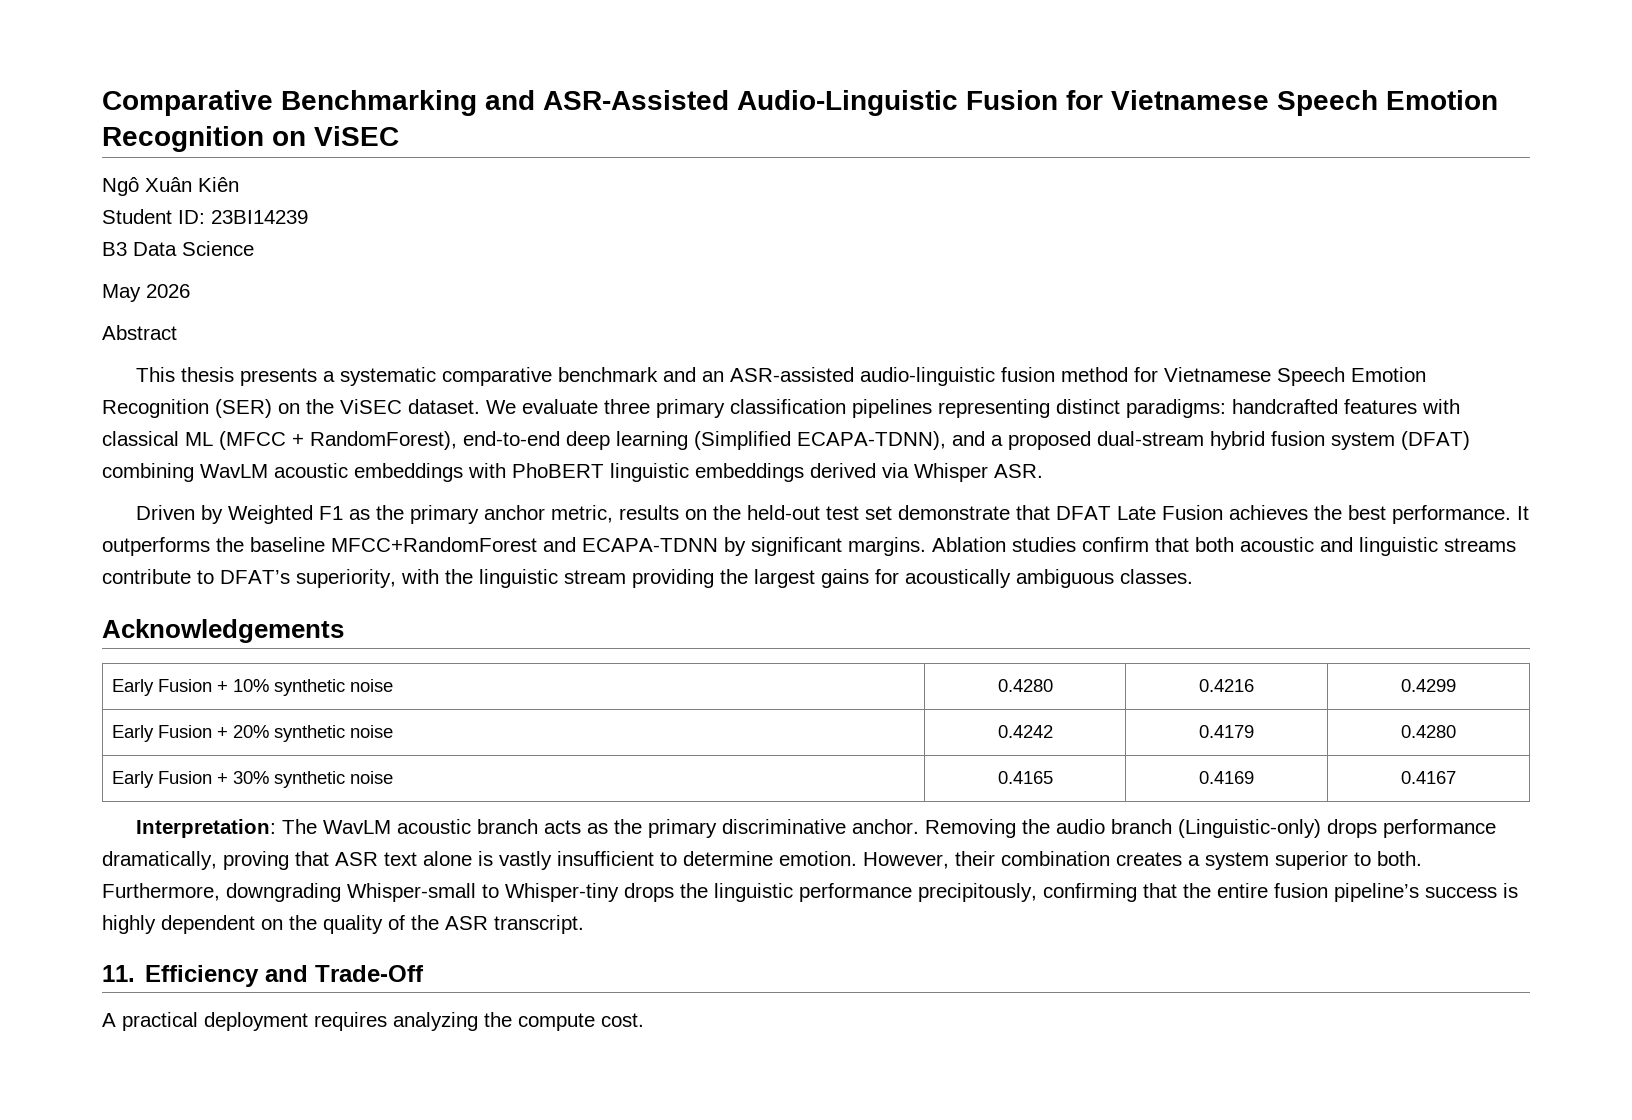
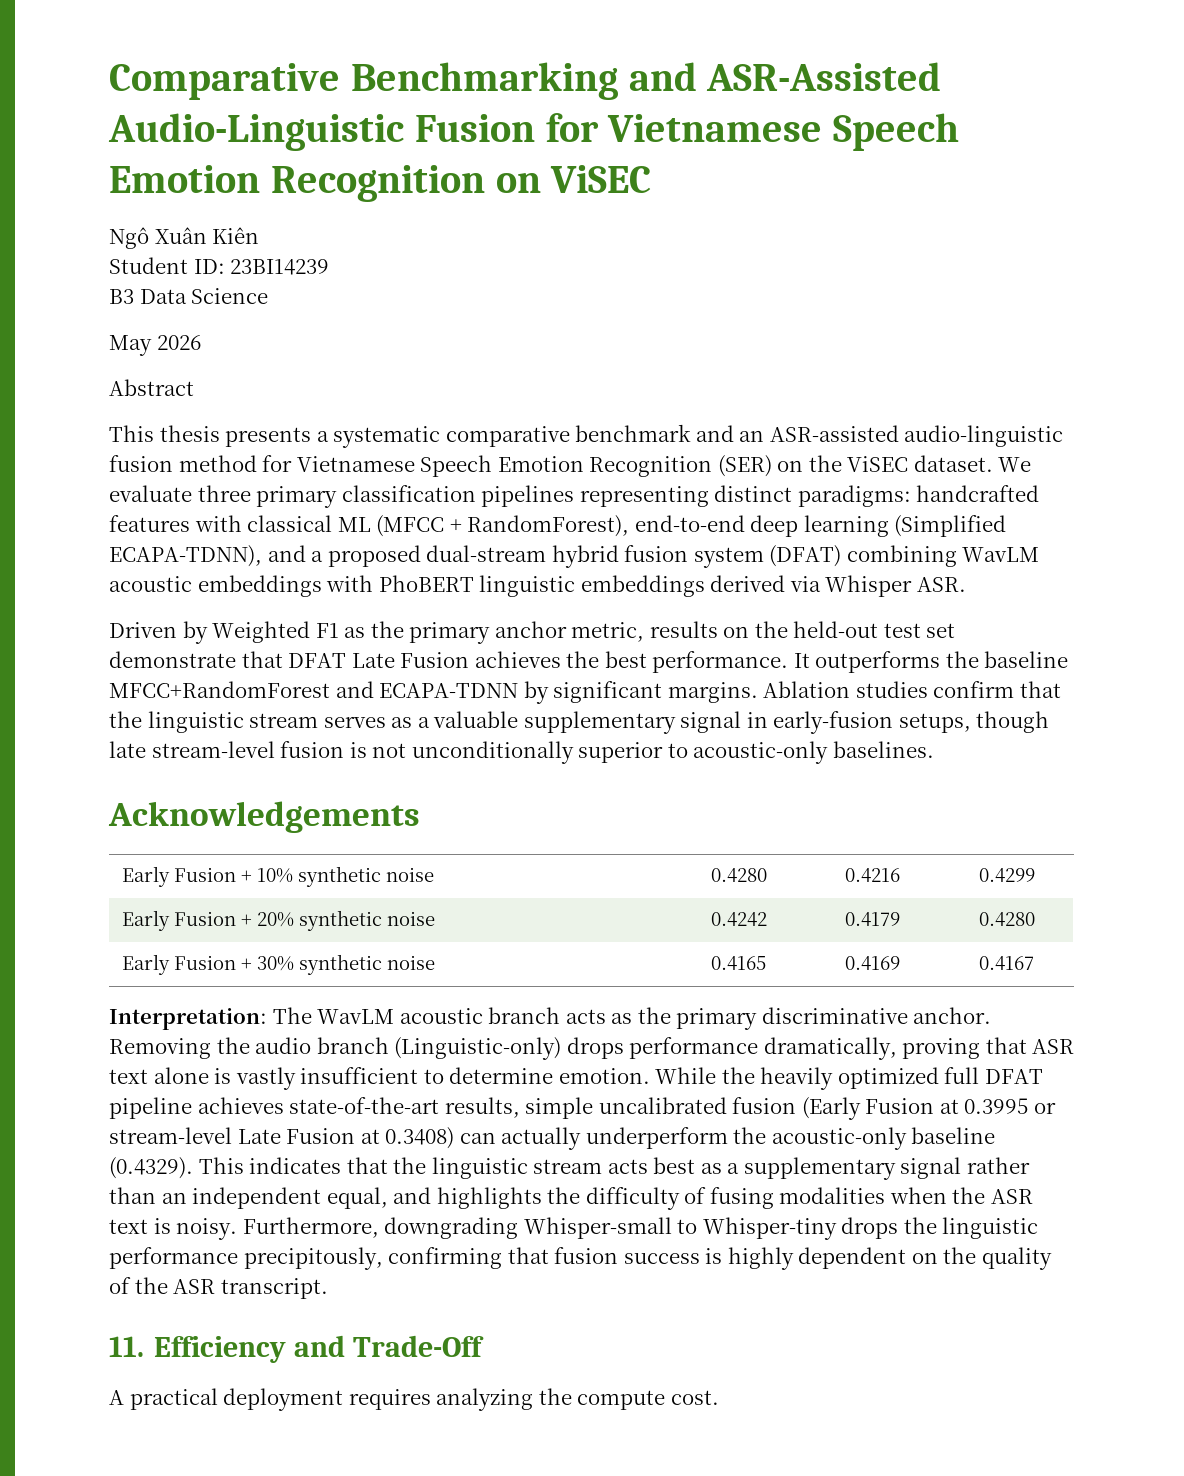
[1195,537,1516,556] [102,569,1193,588] both acoustic and linguistic streams contribute to DFAT’s superiority, with the linguistic stream providing the largest gains for acoustically ambiguous classes. -> [109,711,1050,734] [109,741,934,764] the linguistic stream serves as a valuable supplementary signal in early-fusion setups, though late stream-level fusion is not unconditionally superior to acoustic-only baselines.
[863,851,1422,870] However, their combination creates a system superior to both. -> [655,1067,1043,1090] [109,1097,1056,1120] [109,1127,996,1150] [109,1157,1030,1180] [109,1187,1033,1210] [109,1218,238,1240] While the heavily optimized full DFAT pipeline achieves state-of-the-art results, simple uncalibrated fusion (Early Fusion at 0.3995 or stream-level Late Fusion at 0.3408) can actually underperform the acoustic-only baseline (0.4329). This indicates that the linguistic stream acts best as a supplementary signal rather than an independent equal, and highlights the difficulty of fusing modalities when the ASR text is noisy.
[1183,883,1419,902] the entire fusion pipeline’s -> [554,1247,619,1264] fusion

